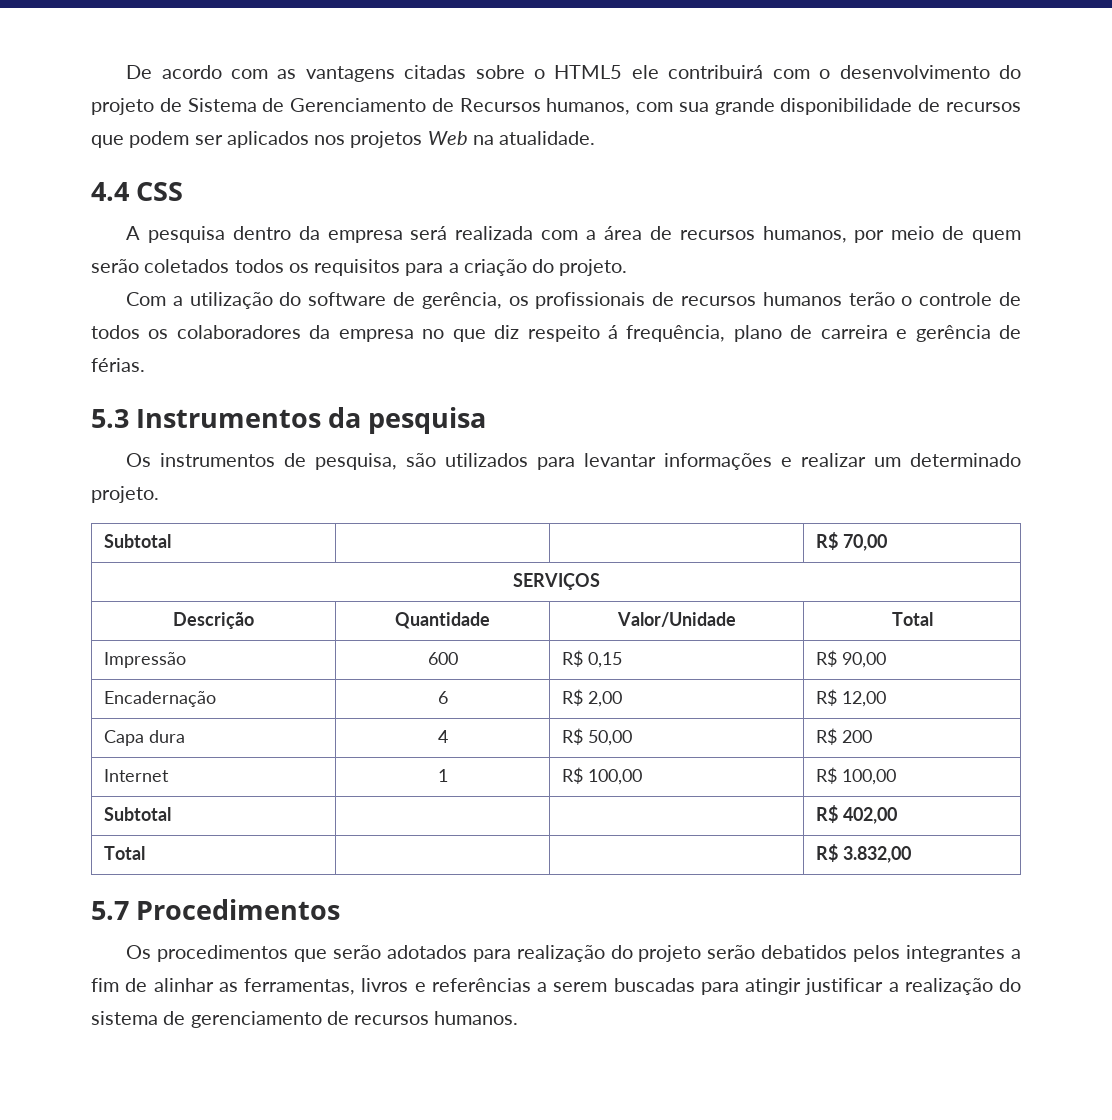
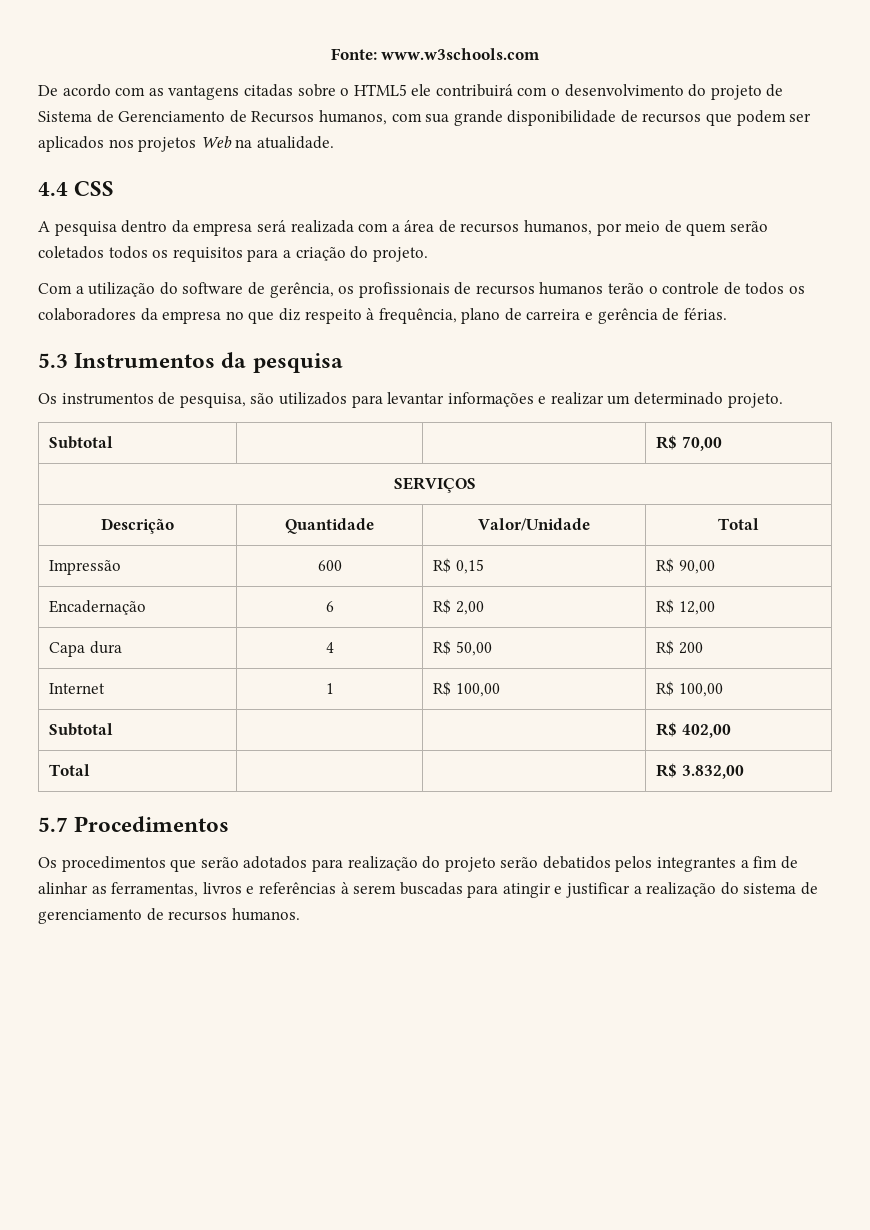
(126, 72) none -> [330,48,541,60] Fonte: www.w3schools.com //
[607,325,618,339] á -> [366,308,375,320] à
[537,982,547,992] a -> [340,882,349,894] à
(801, 986) none -> [554,886,563,894] e

